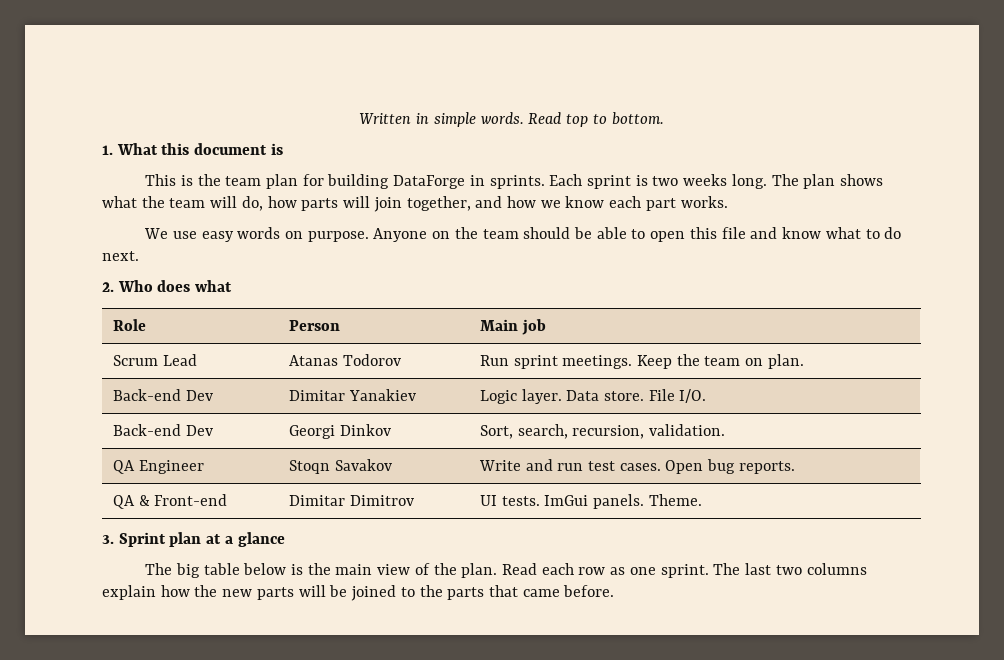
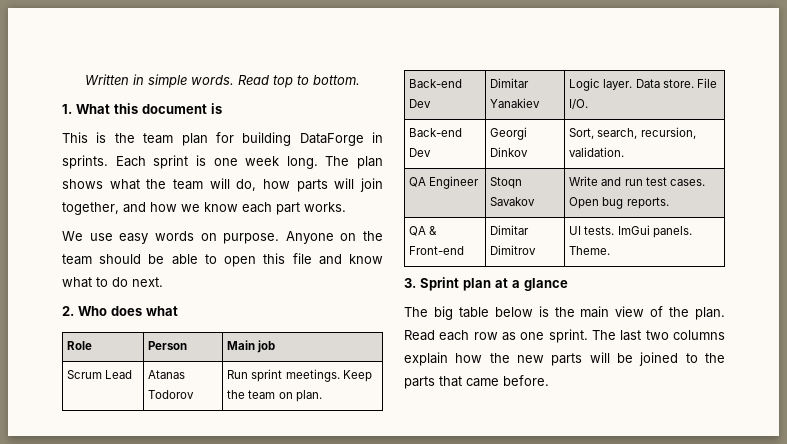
[652,174,728,186] two weeks -> [213,156,280,166] one week

